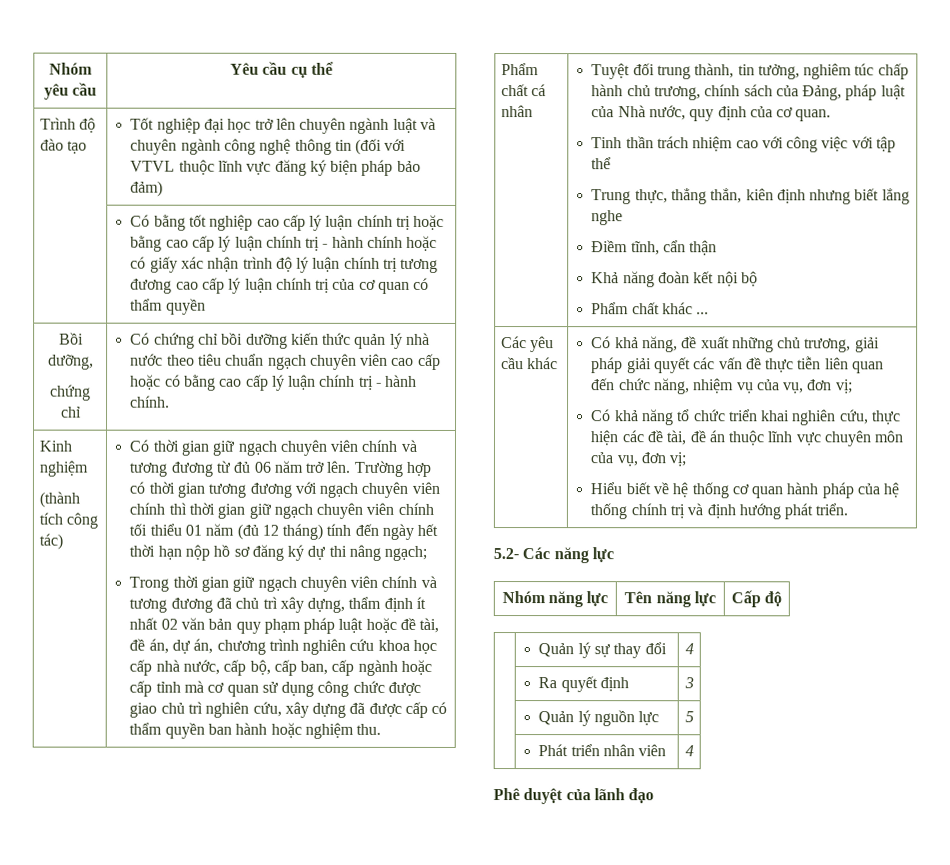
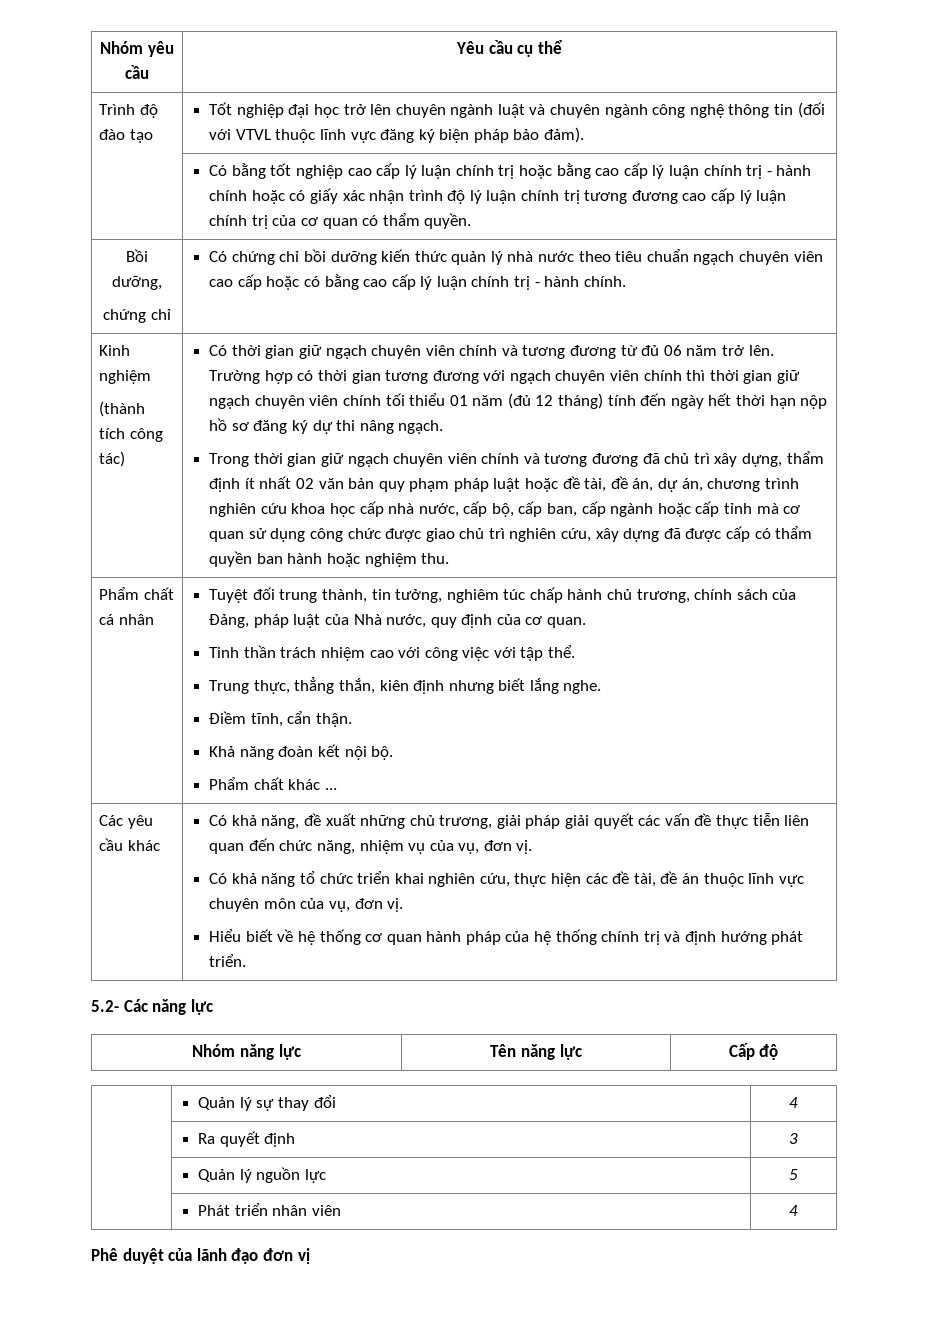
[130,180,164,197] đảm) -> [544,127,585,143] đảm).
[165,298,206,315] quyền -> [424,213,472,229] quyền.
[384,545,428,561] ngạch; -> [398,420,444,434] ngạch.
[591,157,613,170] thể -> [548,645,576,658] thể.
[591,210,624,226] nghe -> [563,680,602,694] nghe.
[689,240,718,256] thận -> [315,713,352,727] thận.
[740,271,758,287] bộ -> [371,746,394,760] bộ.
[835,379,853,394] vị; -> [516,840,533,854] vị.
[669,452,687,467] vị; -> [387,898,404,912] vị.
(655, 796) none -> [262,1248,310,1264] đơn vị

